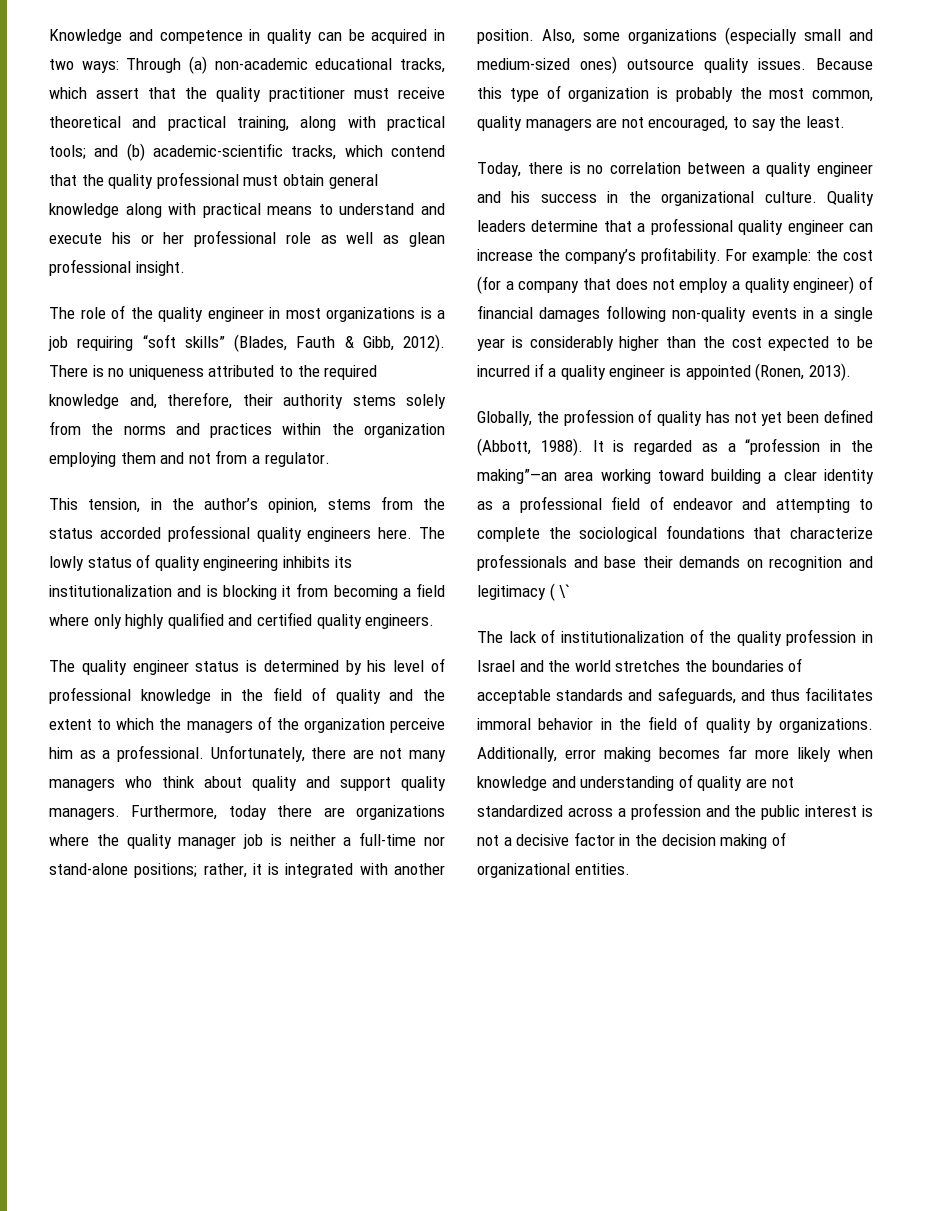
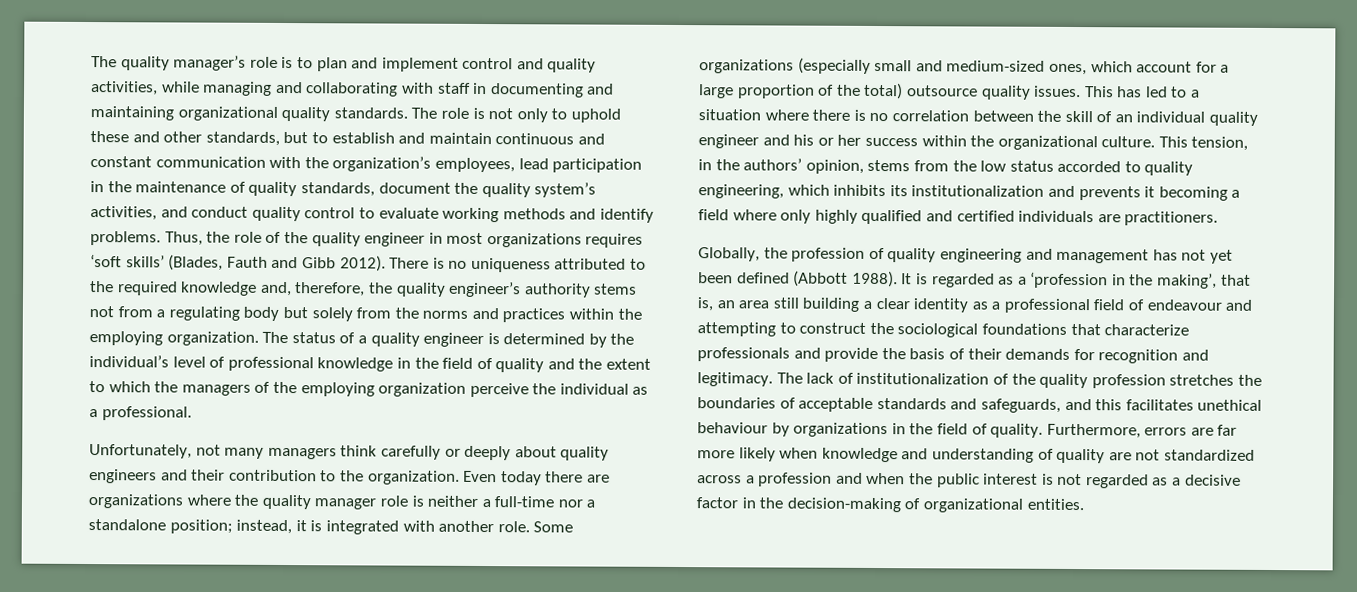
[49,29,445,44] [49,56,445,74] [49,87,445,102] [49,116,445,131] [49,143,445,161] [49,172,378,189] [49,203,445,218] [49,230,445,247] [49,259,185,276] [49,307,75,319] Knowledge and competence in quality can be acquired in two ways: Through (a) non-academic educational tracks, which assert that the quality practitioner must receive theoretical and practical training, along with practical tools; and (b) academic-scientific tracks, which contend that the quality professional must obtain general knowledge along with practical means to understand and execute his or her professional role as well as glean professional insight. // The -> [91,55,597,73] [91,81,615,98] [90,106,621,123] [90,131,605,146] [90,156,643,173] [90,181,597,198] [90,206,654,223] [90,231,231,246] The quality manager’s role is to plan and implement control and quality activities, while managing and collaborating with staff in documenting and maintaining organizational quality standards. The role is not only to uphold these and other standards, but to establish and maintain continuous and constant communication with the organization’s employees, lead participation in the maintenance of quality standards, document the quality system’s activities, and conduct quality control to evaluate working methods and identify problems. Thus, the
[420,307,445,319] [48,334,394,352] is a job requiring “soft skills” (Blades, Fauth & Gibb, -> [585,233,644,248] [90,254,336,271] requires ‘soft skills’ (Blades, Fauth and Gibb
[242,394,396,409] their authority stems -> [368,281,638,298] [89,306,308,321] the quality engineer’s authority stems not from a regulating body but
[364,423,445,438] [49,450,330,467] [49,496,445,513] [49,525,445,542] [49,554,352,571] [49,583,445,600] [49,612,435,629] [49,660,240,675] organization employing them and not from a regulator. // This tension, in the author’s opinion, stems from the status accorded professional quality engineers here. The lowly status of quality engineering inhibits its institutionalization and is blocking it from becoming a field where only highly qualified and certified quality engineers. // The quality engineer status -> [89,331,485,348] employing organization. The status of a quality engineer
[367,660,387,672] his -> [610,333,635,345] [89,355,169,368] the individual’s
(299, 724) none -> [300,382,375,397] employing
[49,747,73,759] him -> [532,383,629,395] the individual
[210,745,446,762] [49,776,446,791] [49,805,218,820] Unfortunately, there are not many managers who think about quality and support quality managers. Furthermore, -> [89,444,610,461] [89,469,498,485] // Unfortunately, not many managers think carefully or deeply about quality engineers and their contribution to the organization. Even
[243,834,264,849] job -> [379,495,408,507] role
[49,863,247,878] stand-alone positions; rather, -> [586,499,596,508] [88,519,293,535] a standalone position; instead,
[477,29,620,44] position. Also, some -> [497,521,574,533] role. Some
[580,56,873,74] [477,85,873,102] [477,116,845,131] [477,162,521,177] ones) outsource quality issues. Because this type of organization is probably the most common, quality managers are not encouraged, to say the least. // Today, -> [1048,61,1230,76] [699,82,1201,100] [698,109,809,121] ones, which account for a large proportion of the total) outsource quality issues. This has led to a situation where
[751,162,873,177] [477,191,874,206] [477,218,873,235] [477,247,873,264] [477,276,873,294] [477,305,874,322] [477,336,873,351] [477,363,851,381] a quality engineer and his success in the organizational culture. Quality leaders determine that a professional quality engineer can increase the company’s profitability. For example: the cost (for a company that does not employ a quality engineer) of financial damages following non-quality events in a single year is considerably higher than the cost expected to be incurred if a quality engineer is appointed (Ronen, 2013). -> [1037,110,1259,126] [698,134,1249,151] [698,158,1194,176] [698,184,1241,201] [698,209,1219,226] the skill of an individual quality engineer and his or her success within the organizational culture. This tension, in the authors’ opinion, stems from the low status accorded to quality engineering, which inhibits its institutionalization and prevents it becoming a field where only highly qualified and certified individuals are practitioners.
(703, 418) none -> [939,248,1150,264] engineering and management
[477,438,531,456] (Abbott, -> [793,270,849,287] (Abbott
[745,438,873,455] [477,469,704,484] “profession in the making”—an area working toward -> [1030,271,1251,289] [697,297,799,312] ‘profession in the making’, that is, an area still
[672,498,733,510] endeavor -> [1146,299,1222,311] endeavour
[477,527,540,542] complete -> [799,322,867,334] construct
[604,556,637,568] base -> [824,347,965,363] provide the basis of
[746,559,763,568] on -> [1073,349,1095,361] for
[477,583,571,601] legitimacy ( \` // -> [697,372,773,387] legitimacy.
[862,631,873,643] [477,660,611,672] in Israel and the world -> (1166, 381) none
[769,687,873,701] [477,716,873,733] [477,747,720,762] thus facilitates immoral behavior in the field of quality by organizations. Additionally, error making becomes -> [1095,399,1263,411] [697,422,1214,439] this facilitates unethical behaviour by organizations in the field of quality. Furthermore, errors are
(730, 811) none -> [866,472,906,485] when
(499, 840) none -> [1085,474,1169,489] regarded as
[661,834,768,849] decision making -> [786,497,901,513] decision-making

